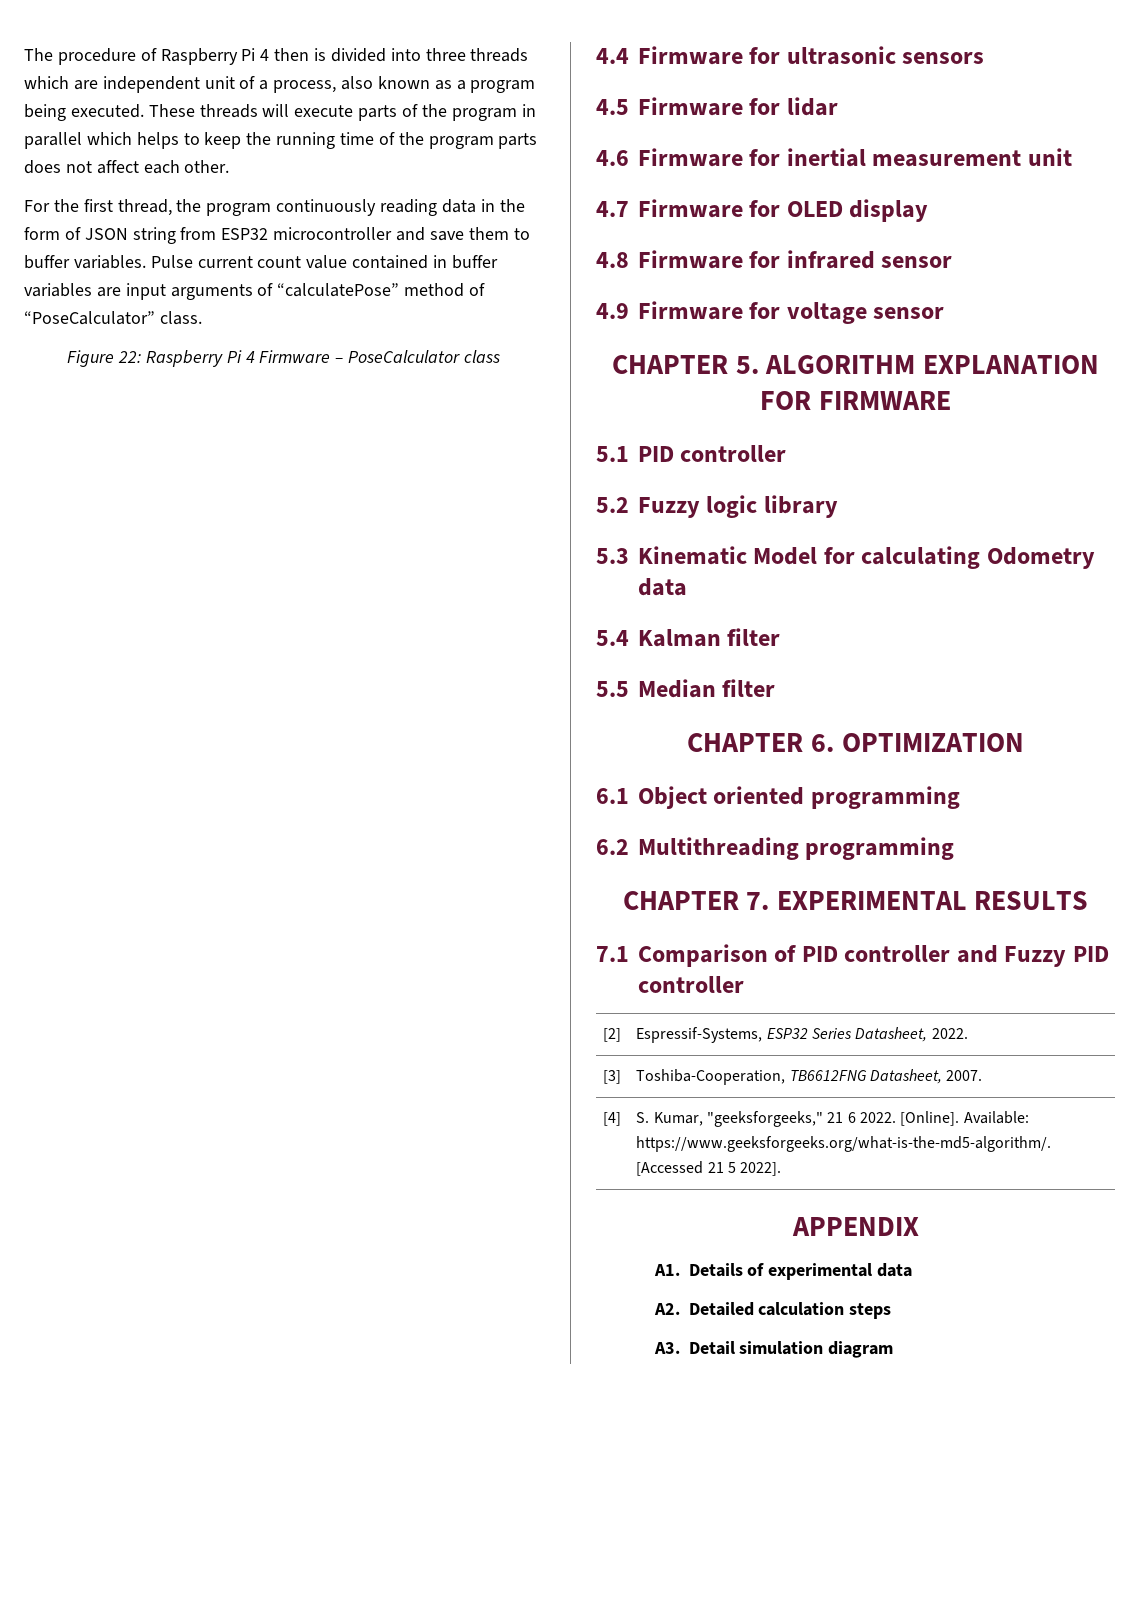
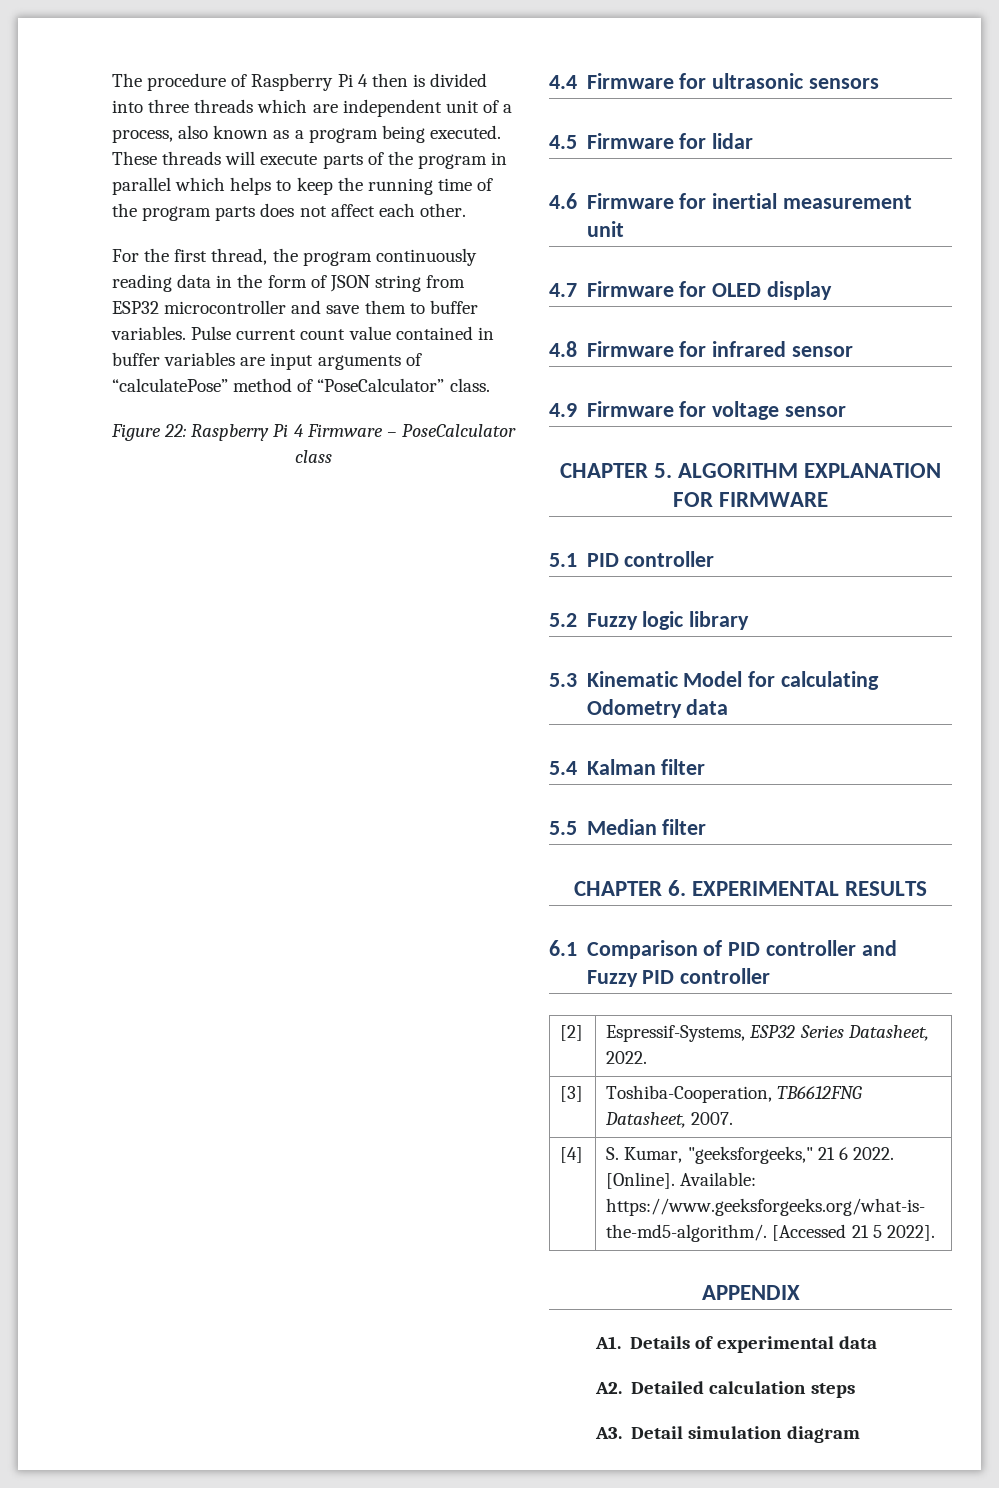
[841,733,1024,752] [596,786,960,809] [596,837,955,860] [622,891,770,910] OPTIMIZATION // 6.1 Object oriented programming // 6.2 Multithreading programming // CHAPTER 7. -> (686, 888) none
[596,946,629,962] 7.1 -> [549,940,577,956] 6.1

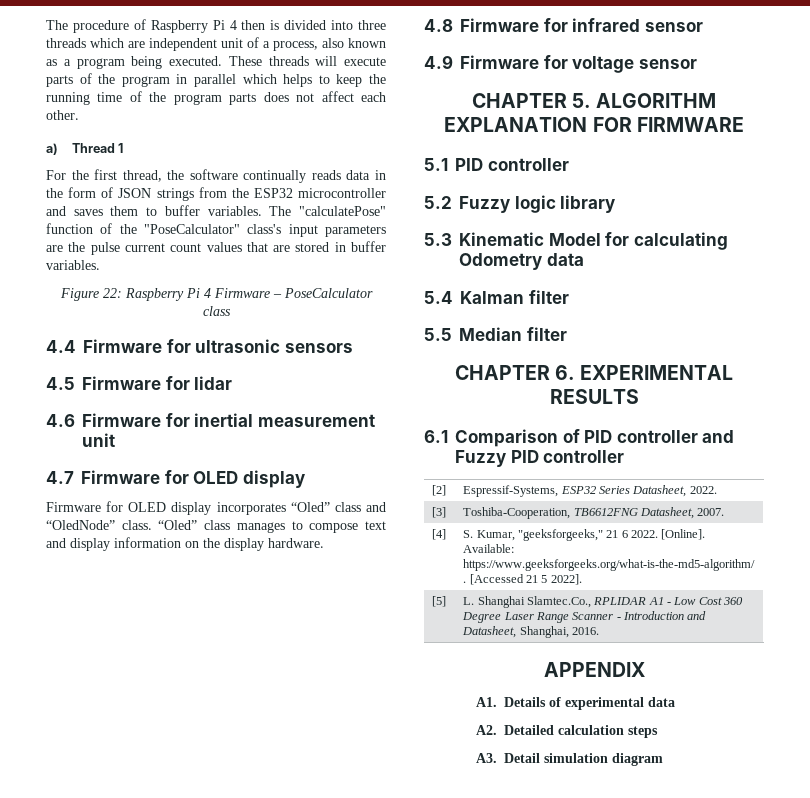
(466, 210) none -> [46,143,124,155] // a) Thread 1
[302,248,477,266] [112,274,172,292] program continuously reading -> [189,169,341,183] software continually reads
[374,275,466,292] string from -> [156,187,249,201] strings from the
[326,305,360,314] save -> [73,209,103,216] saves
[191,326,494,340] [112,352,422,370] [112,378,490,392] Pulse current count value contained in buffer variables are input arguments of “calculatePose” method of “PoseCalculator” class. -> [269,206,386,216] [46,223,386,237] [46,241,387,255] [46,260,100,270] The "calculatePose" function of the "PoseCalculator" class's input parameters are the pulse current count values that are stored in buffer variables.
(833, 290) none -> [46,501,386,515] [46,520,386,533] [46,537,324,551] // Firmware for OLED display incorporates “Oled” class and “OledNode” class. “Oled” class manages to compose text and display information on the display hardware.
(935, 1233) none -> [432,596,447,607] [463,596,744,608] [462,611,707,623] [462,626,599,638] // [5] | L. Shanghai Slamtec.Co., RPLIDAR A1 - Low Cost 360 Degree Laser Range Scanner - Introduction and Datasheet, Shanghai, 2016.

